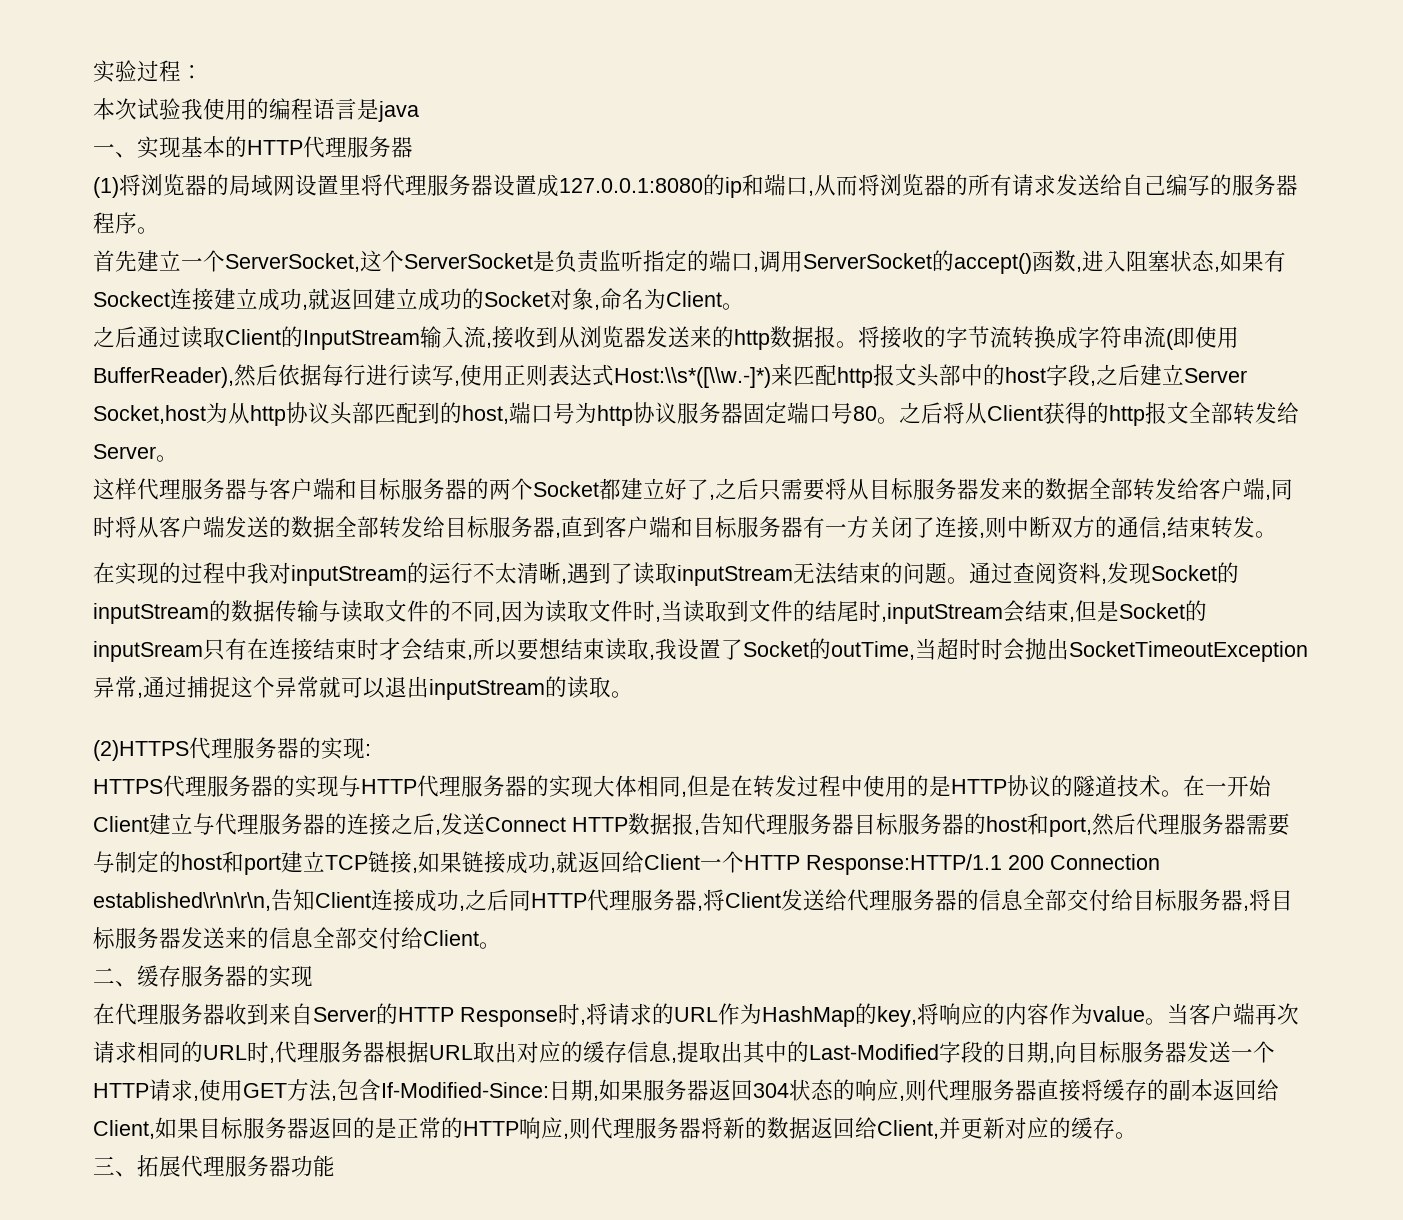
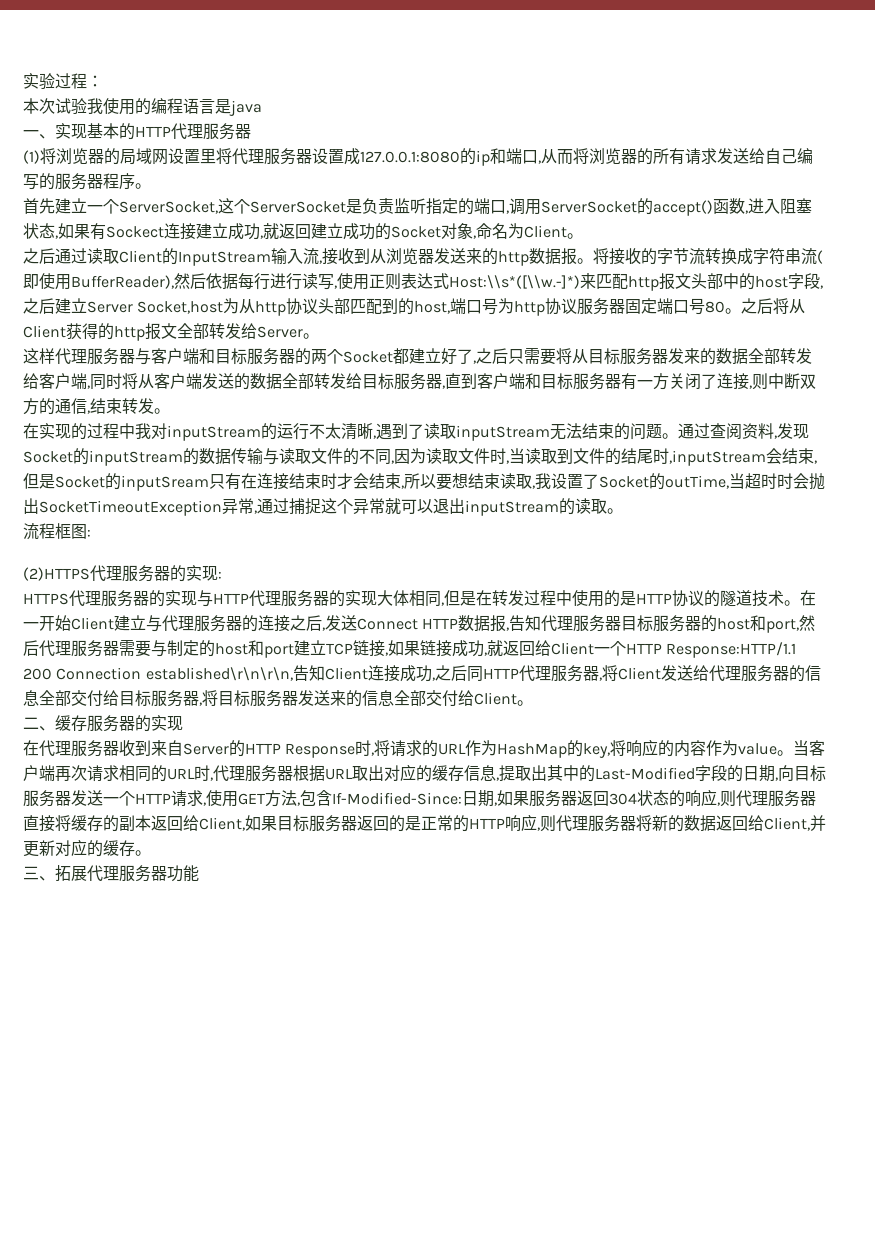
(633, 694) none -> [23,523,91,540] // 流程框图:

